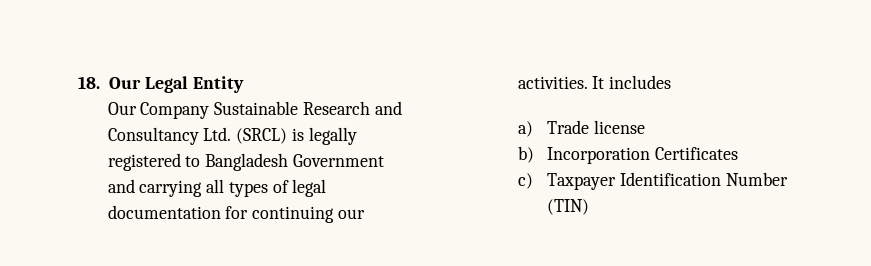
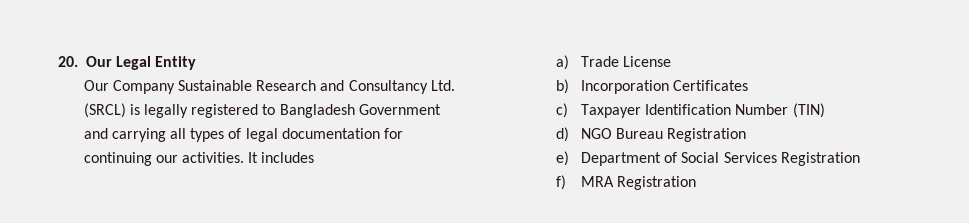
[78,76,101,89] 18. -> [58,56,79,67] 20.
[593,120,645,134] license -> [623,56,672,67] License
(590, 207) none -> [555,127,747,142] [555,151,860,166] [555,175,697,190] // d) NGO Bureau Registration // e) Department of Social Services Registration // f) MRA Registration

